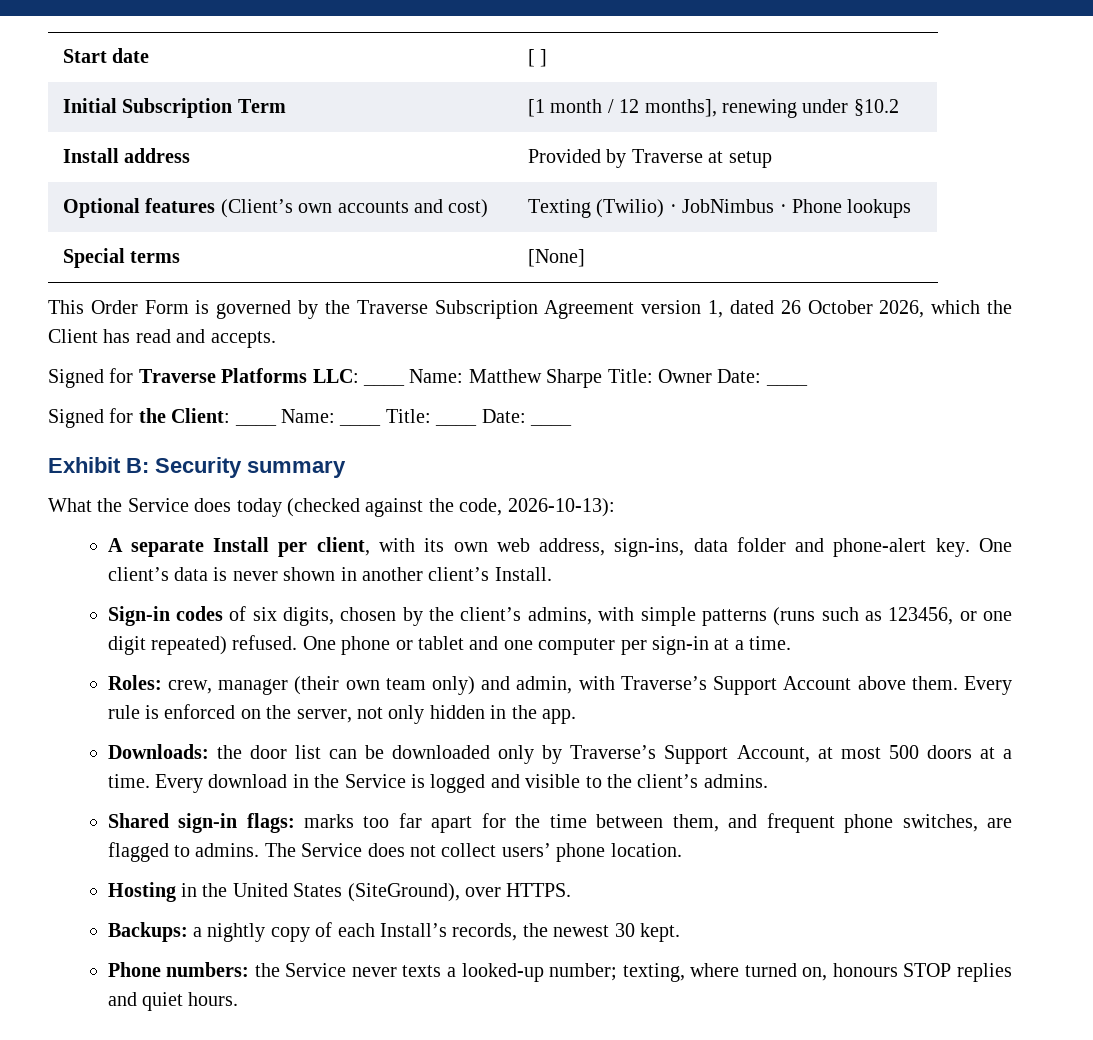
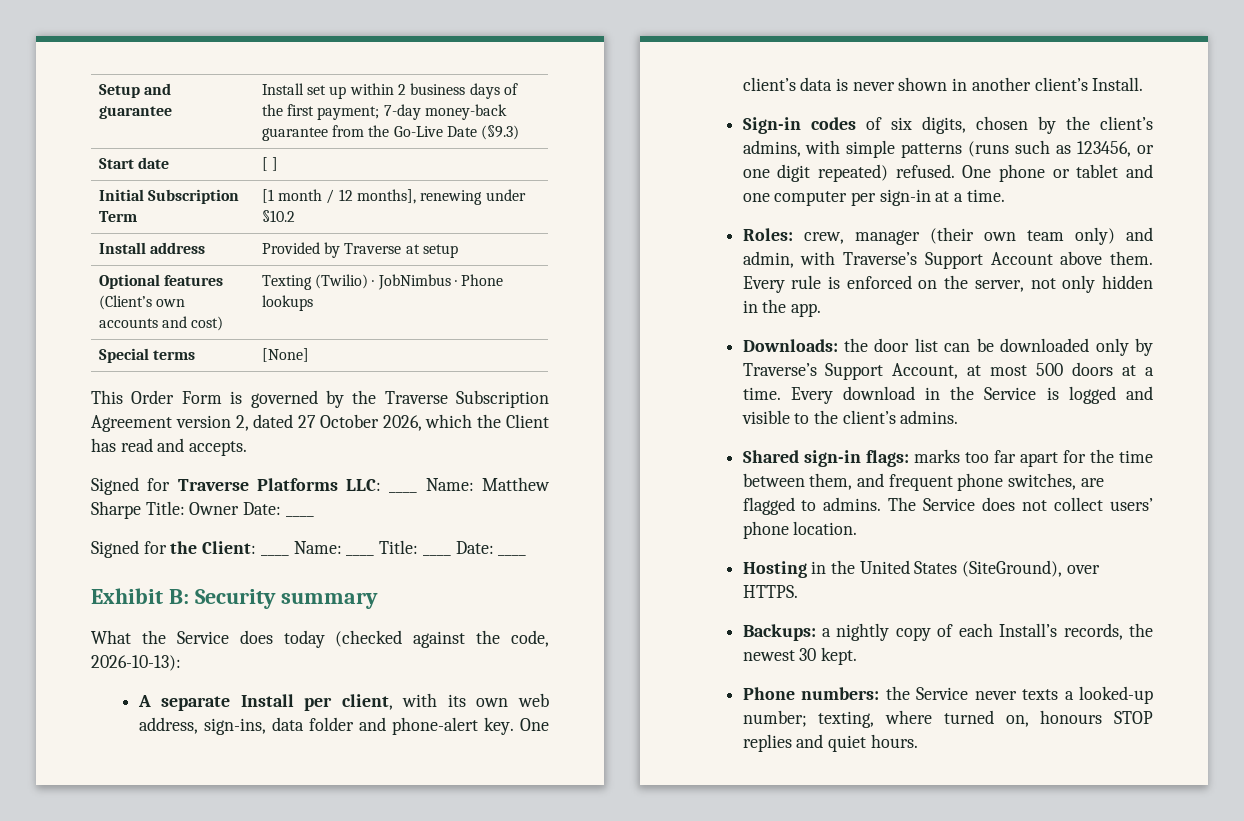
(62, 56) none -> [98,83,172,98] [98,106,172,119] [261,83,518,99] [261,104,507,120] [261,125,520,141] Setup and guarantee | Install set up within 2 business days of the first payment; 7-day money-back guarantee from the Go-Live Date (§9.3) //
[708,300,801,318] 1, dated 26 -> [235,414,317,431] 2, dated 27

